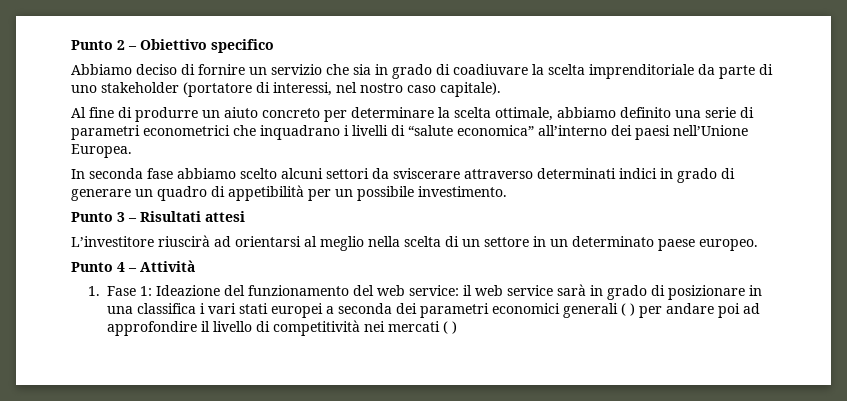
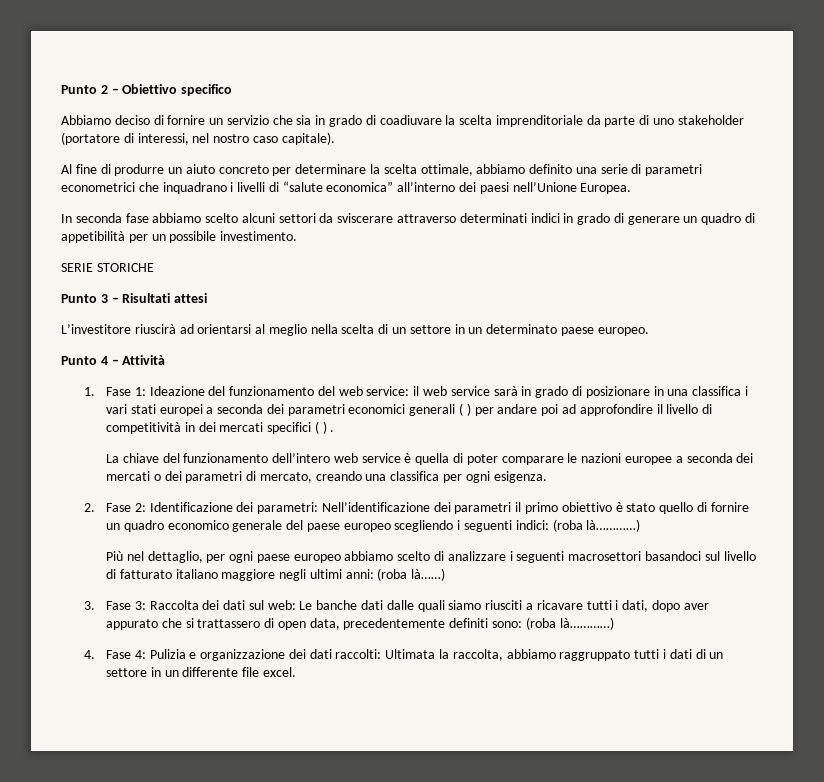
(507, 191) none -> [61,263,154,272] // SERIE STORICHE
[363,321,457,334] nei mercati ( ) -> [184,421,335,434] [106,453,754,465] [106,471,547,483] [83,502,749,514] [106,519,641,532] [106,551,756,563] [106,568,446,581] [83,600,709,612] [106,617,614,630] [83,649,724,661] [106,667,296,677] in dei mercati specifici ( ) . // La chiave del funzionamento dell’intero web service è quella di poter comparare le nazioni europee a seconda dei mercati o dei parametri di mercato, creando una classifica per ogni esigenza. // 2. Fase 2: Identificazione dei parametri: Nell’identificazione dei parametri il primo obiettivo è stato quello di fornire un quadro economico generale del paese europeo scegliendo i seguenti indici: (roba là…………) // Più nel dettaglio, per ogni paese europeo abbiamo scelto di analizzare i seguenti macrosettori basandoci sul livello di fatturato italiano maggiore negli ultimi anni: (roba là……) // 3. Fase 3: Raccolta dei dati sul web: Le banche dati dalle quali siamo riusciti a ricavare tutti i dati, dopo aver appurato che si trattassero di open data, precedentemente definiti sono: (roba là…………) // 4. Fase 4: Pulizia e organizzazione dei dati raccolti: Ultimata la raccolta, abbiamo raggruppato tutti i dati di un settore in un differente file excel.

